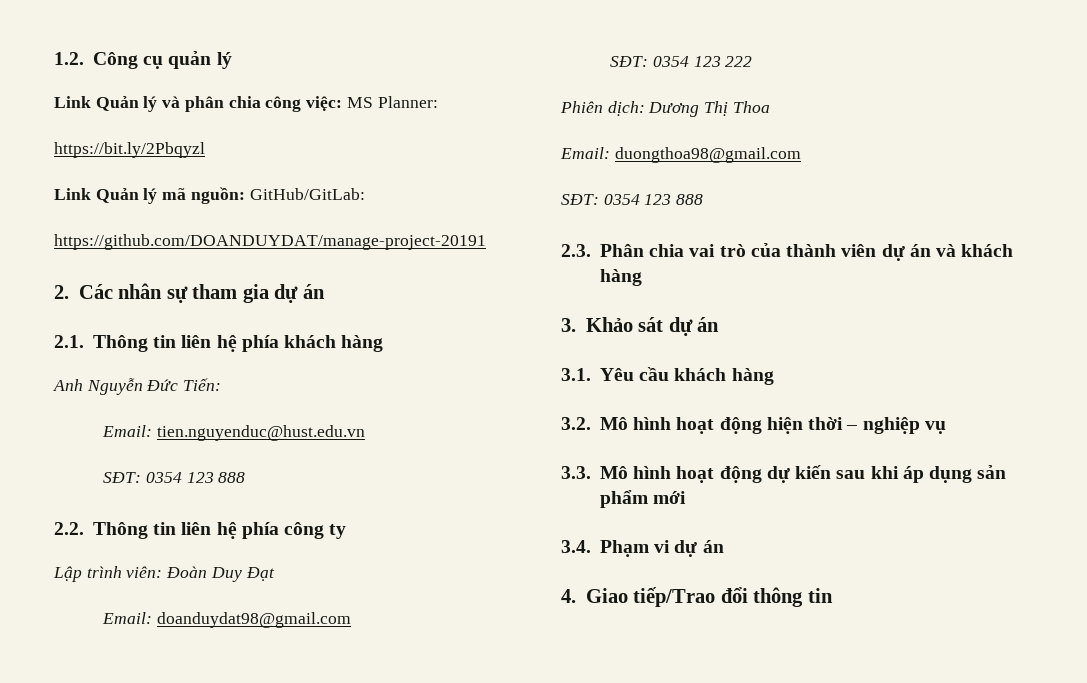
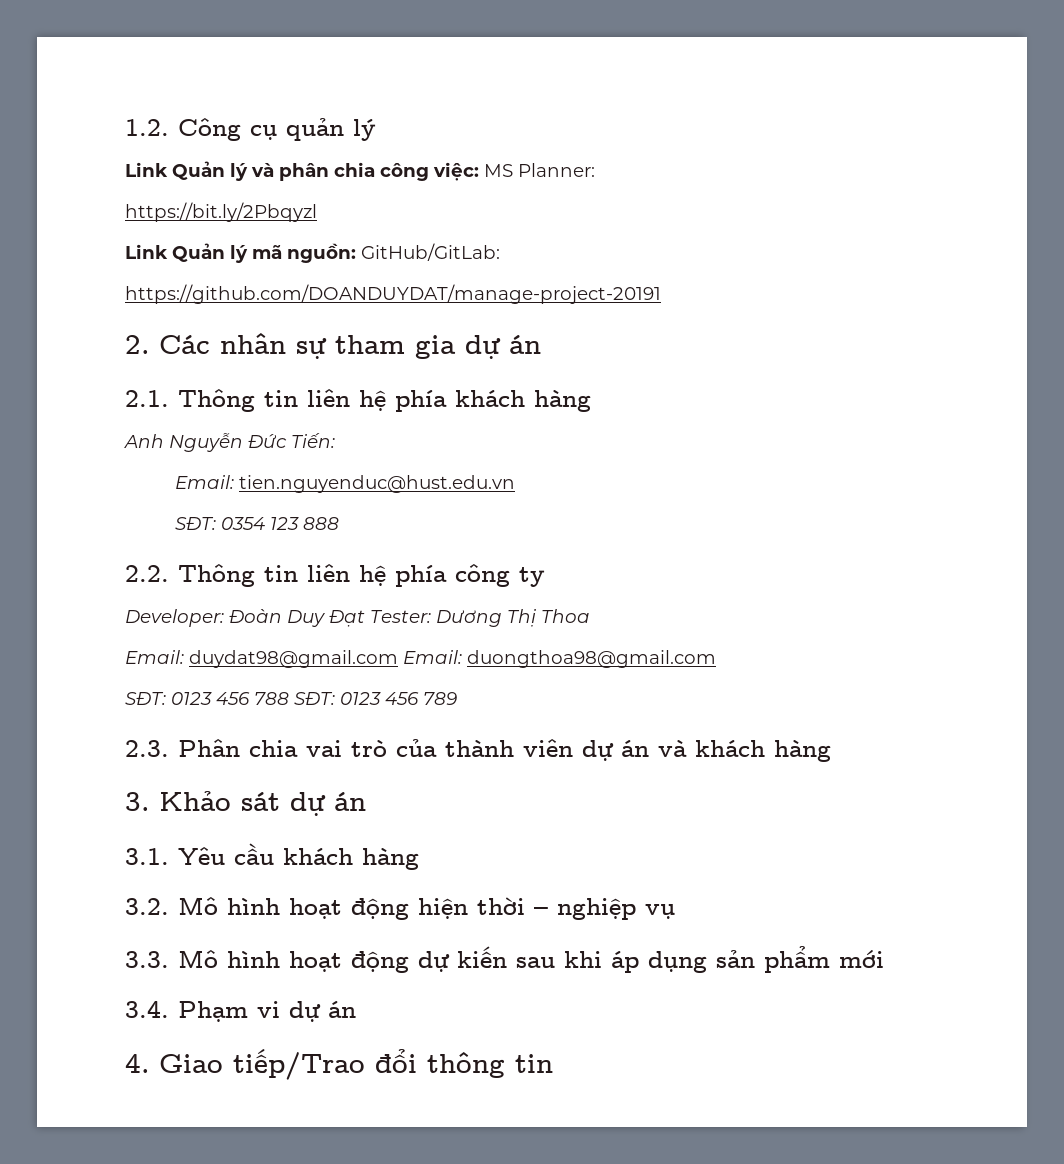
[53,566,163,582] Lập trình viên: -> [125,609,224,627] Developer:
[102,612,351,628] [610,56,753,67] [560,101,645,116] // Email: doanduydat98@gmail.com // SĐT: 0354 123 222 // Phiên dịch: -> [370,610,431,623] Tester:
(610, 153) none -> [189,650,462,668] duydat98@gmail.com Email:
[603,194,704,205] 0354 123 888 -> [171,692,457,705] 0123 456 788 SĐT: 0123 456 789

